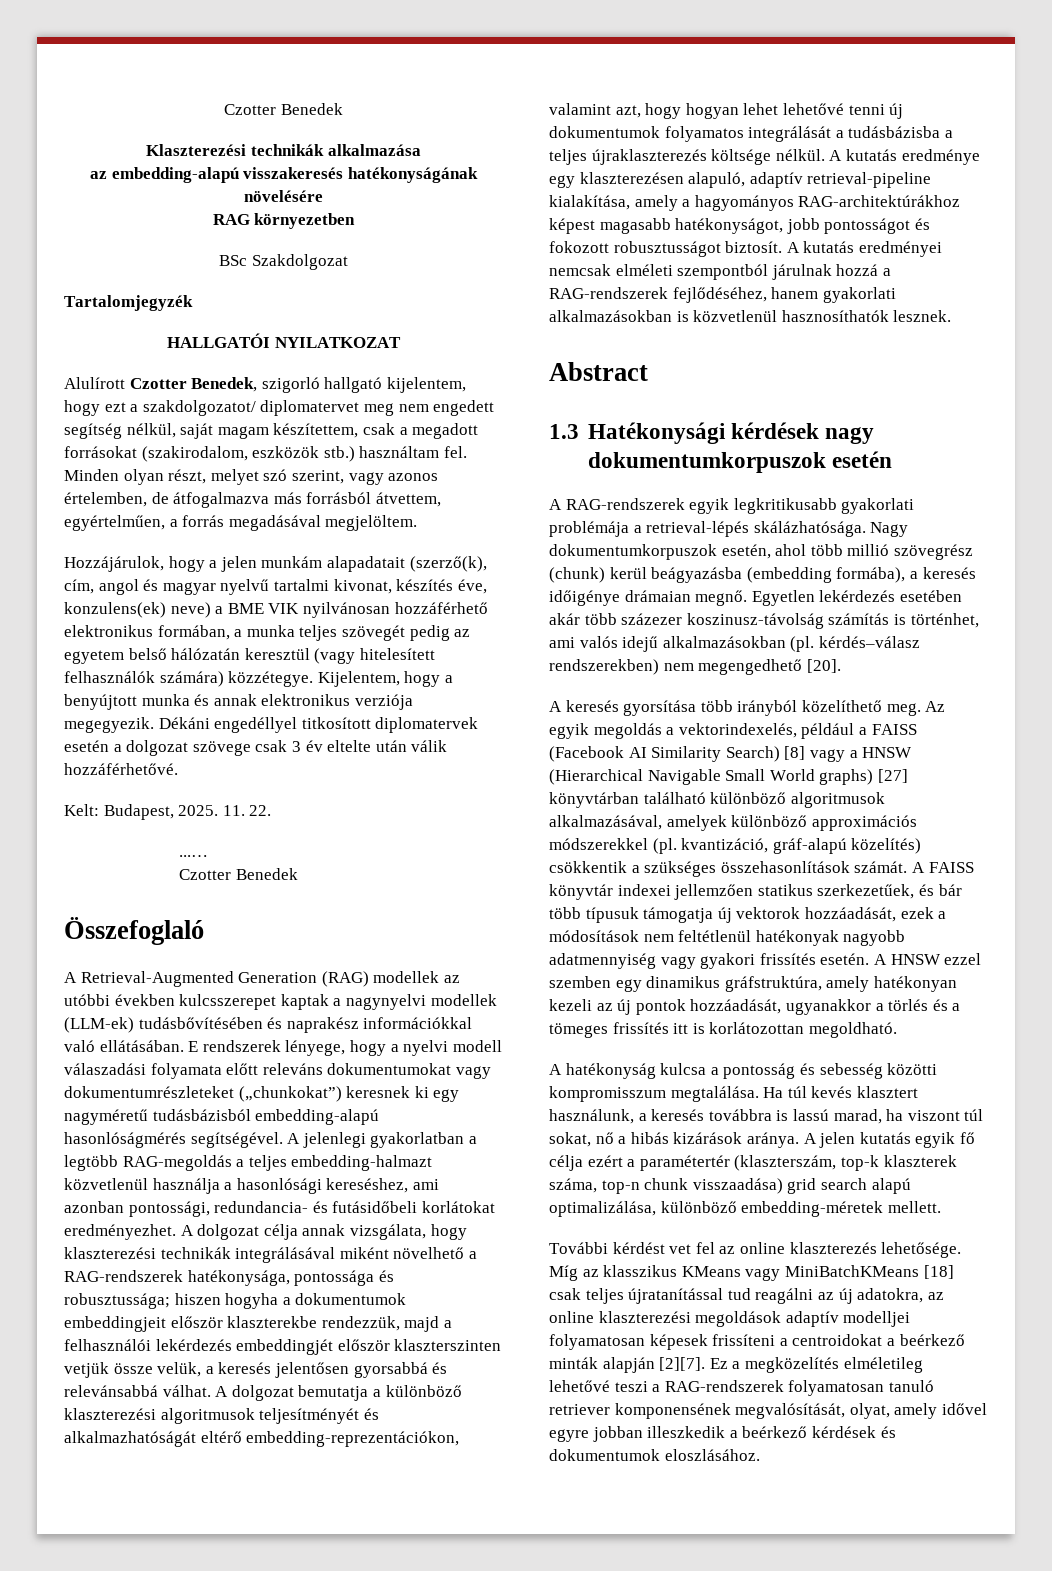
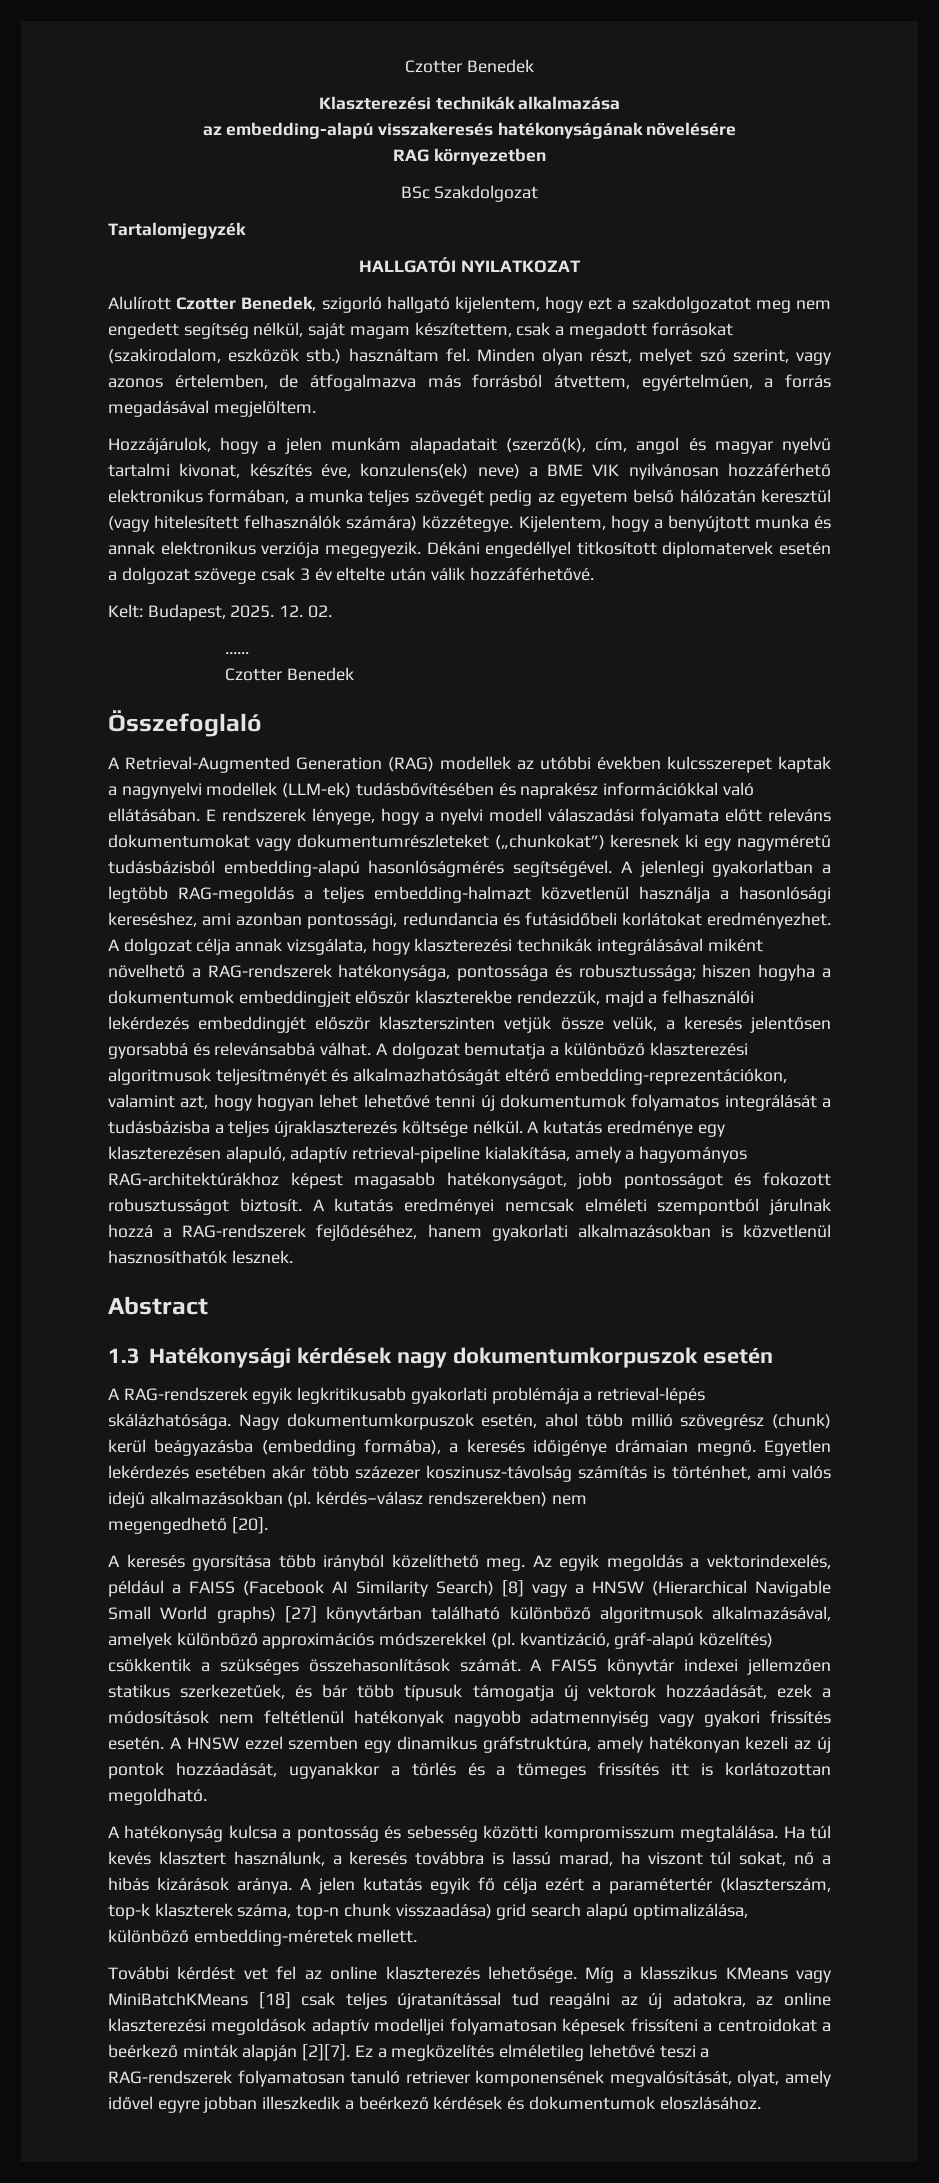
[142,400,360,416] szakdolgozatot/ diplomatervet -> [631,296,751,313] szakdolgozatot
[222,805,272,816] 11. 22. -> [279,605,332,618] 12. 02.
[214,1201,309,1213] redundancia- -> [402,912,498,926] redundancia
(694, 667) none -> (587, 1500) //
[582,1269,599,1277] az -> [622,1970,632,1980] a

